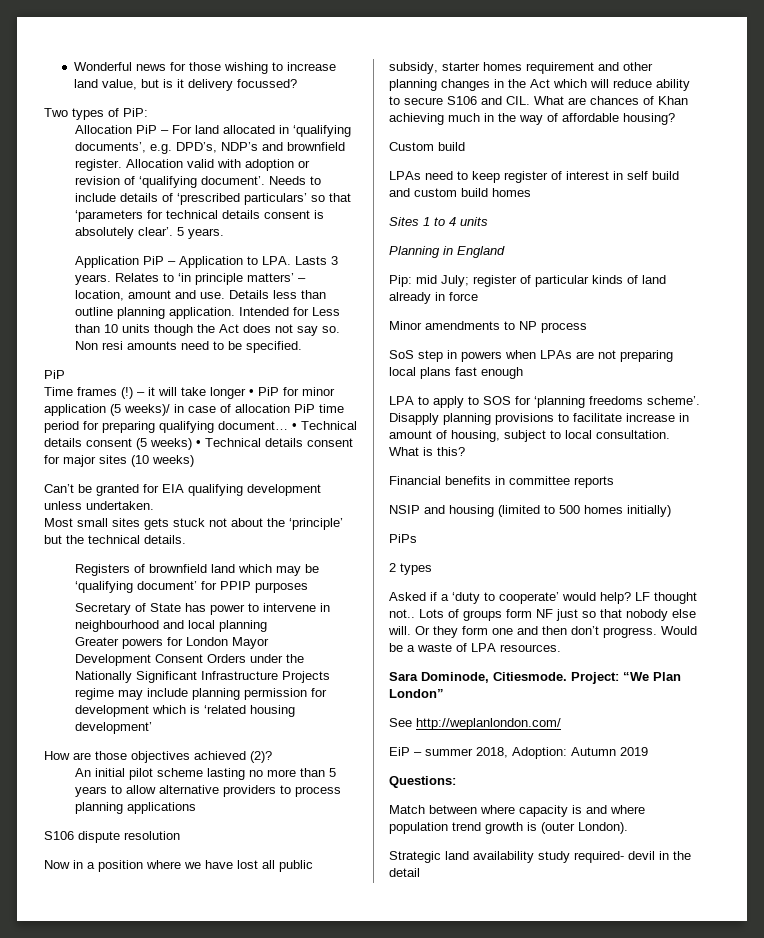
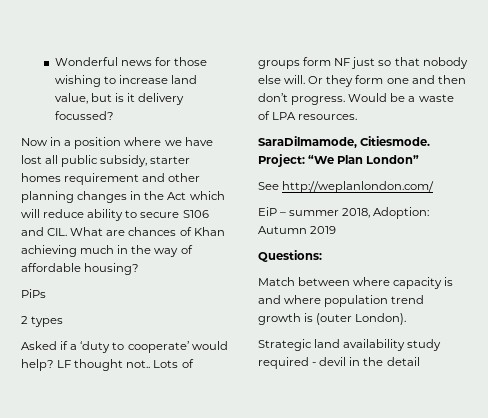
[44,108,148,120] [75,125,352,137] [75,142,346,154] [75,159,311,171] [75,176,322,188] [75,193,352,205] [75,210,325,222] [75,227,225,239] [75,256,339,268] [75,273,307,285] [75,290,327,301] [75,307,341,319] [75,324,341,336] [75,341,303,353] [44,370,65,379] [44,387,335,399] [44,404,344,416] [44,421,357,433] [44,438,353,450] [44,455,194,467] [44,484,321,496] [44,501,154,510] [44,518,343,530] [44,535,186,544] [75,564,320,576] [75,581,309,593] [75,603,331,615] [75,620,268,632] [75,637,270,649] [75,654,305,666] [75,671,331,683] [75,688,328,700] [75,705,296,717] [75,722,153,734] [44,751,272,763] [75,768,337,780] [75,785,342,797] [75,802,197,814] [44,831,180,843] // Two types of PiP: // Allocation PiP – For land allocated in ‘qualifying documents’, e.g. DPD’s, NDP’s and brownfield register. Allocation valid with adoption or revision of ‘qualifying document’. Needs to include details of ‘prescribed particulars’ so that ‘parameters for technical details consent is absolutely clear’. 5 years. // Application PiP – Application to LPA. Lasts 3 years. Relates to ‘in principle matters’ – location, amount and use. Details less than outline planning application. Intended for Less than 10 units though the Act does not say so. Non resi amounts need to be specified. // PiP // Time frames (!) – it will take longer • PiP for minor application (5 weeks)/ in case of allocation PiP time period for preparing qualifying document… • Technical details consent (5 weeks) • Technical details consent for major sites (10 weeks) // Can’t be granted for EIA qualifying development unless undertaken. // Most small sites gets stuck not about the ‘principle’ but the technical details. // Registers of brownfield land which may be ‘qualifying document’ for PPIP purposes // Secretary of State has power to intervene in neighbourhood and local planning // Greater powers for London Mayor // Development Consent Orders under the Nationally Significant Infrastructure Projects regime may include planning permission for development which is ‘related housing development’ // How are those objectives achieved (2)? // An initial pilot scheme lasting no more than 5 years to allow alternative providers to process planning applications // S106 dispute resolution -> (114, 115) none
[389,142,465,151] [389,171,679,183] [389,188,531,197] [389,217,488,226] [389,246,505,258] [389,275,666,287] [389,292,478,304] [389,321,587,333] [389,350,673,362] [389,367,523,379] [389,396,700,408] [389,413,689,425] [389,430,670,442] [389,447,465,456] [389,476,614,488] [389,505,671,517] // Custom build // LPAs need to keep register of interest in self build and custom build homes // Sites 1 to 4 units // Planning in England // Pip: mid July; register of particular kinds of land already in force // Minor amendments to NP process // SoS step in powers when LPAs are not preparing local plans fast enough // LPA to apply to SOS for ‘planning freedoms scheme’. Disapply planning provisions to facilitate increase in amount of housing, subject to local consultation. What is this? // Financial benefits in committee reports // NSIP and housing (limited to 500 homes initially) -> (140, 269) none
[389,672,489,683] Sara Dominode, -> [258,136,357,148] SaraDilmamode,
[574,851,624,863] required- -> [258,357,317,369] required -

